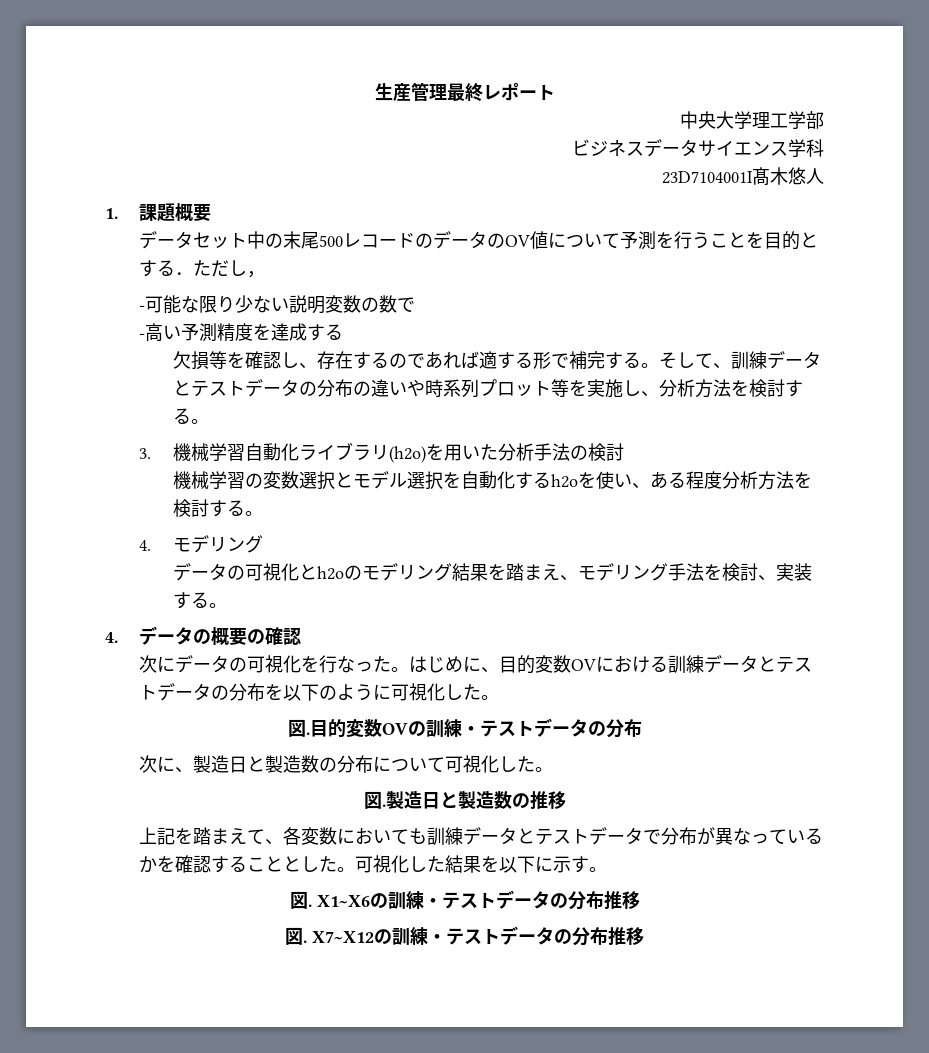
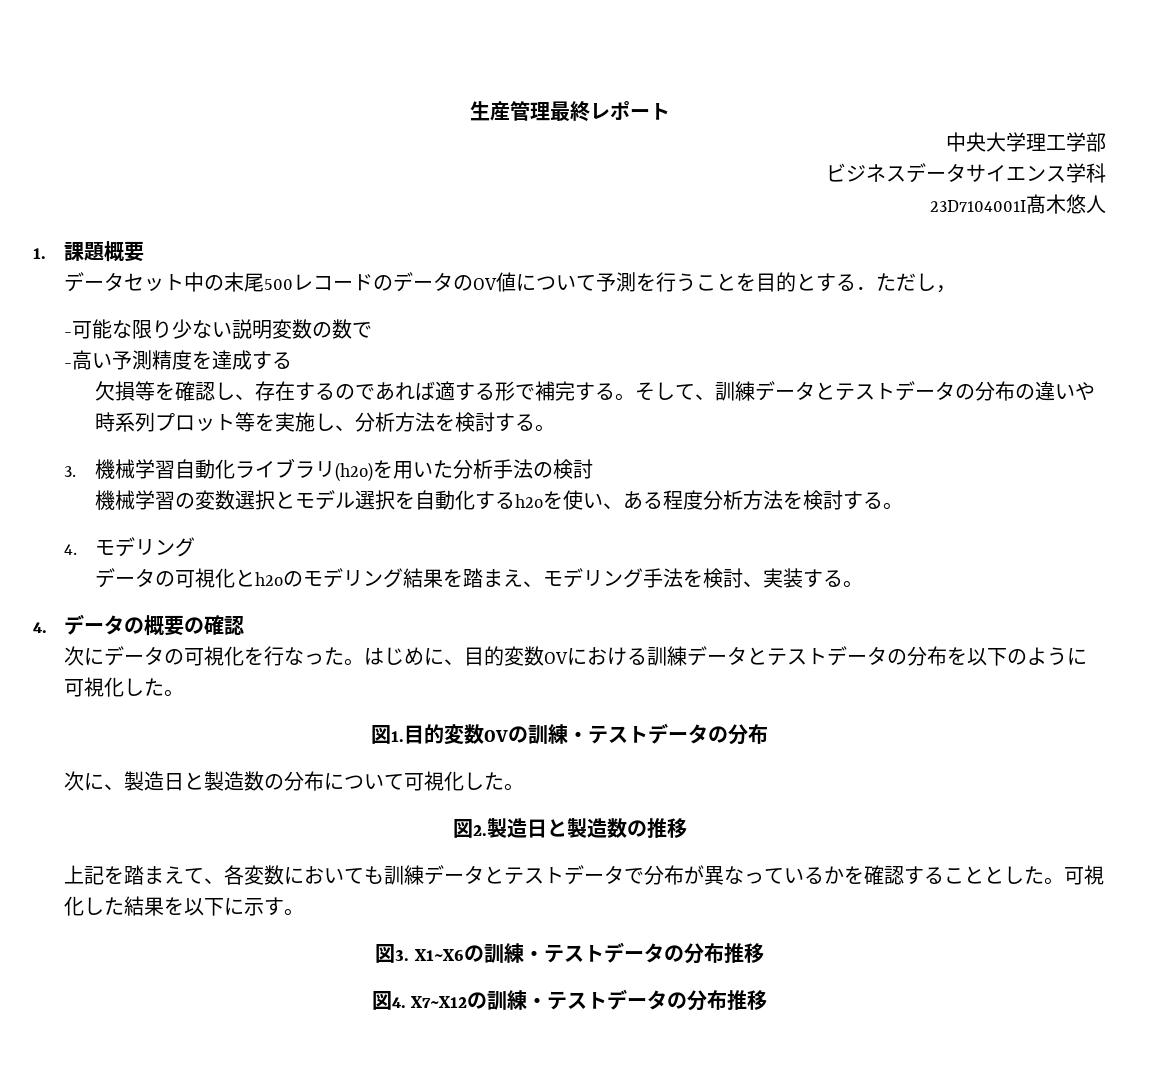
[305,732,310,735] . -> [391,731,404,742] 1.
[381,804,386,807] . -> [472,825,487,836] 2.
[307,904,312,907] . -> [395,950,410,961] 3.
[303,940,307,943] . -> [391,997,406,1008] 4.

